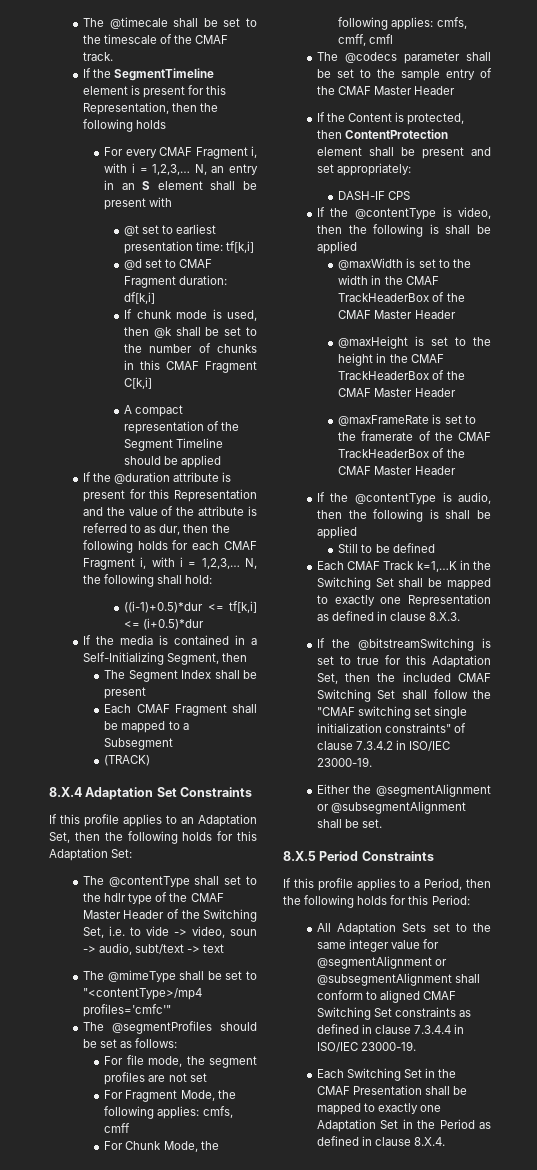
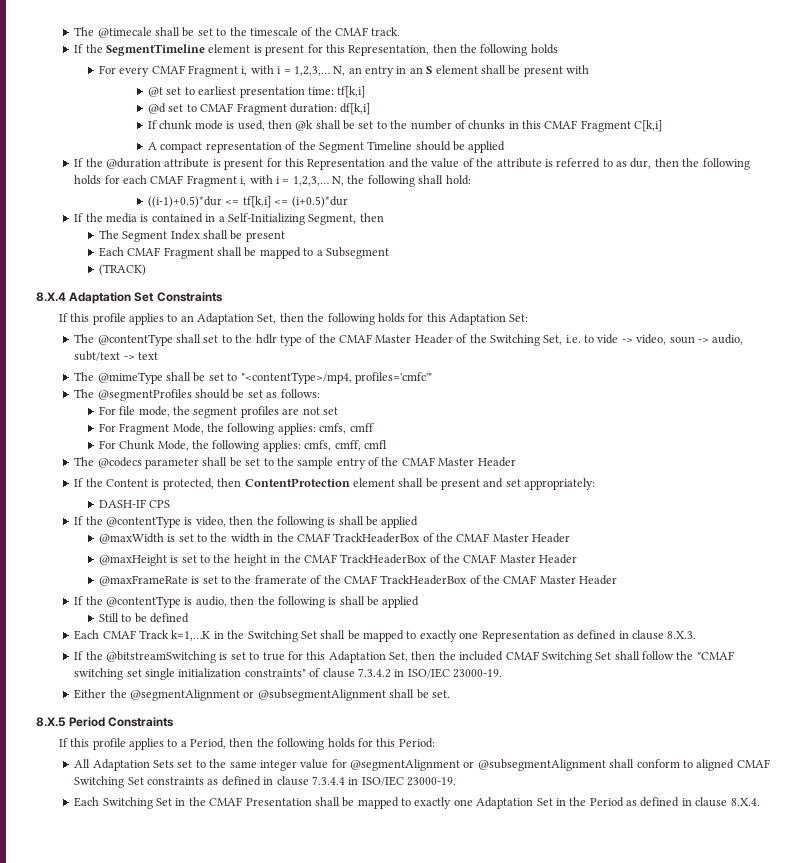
[82,988,202,1000] "<contentType>/mp4 -> [240,372,352,384] "<contentType>/mp4,

